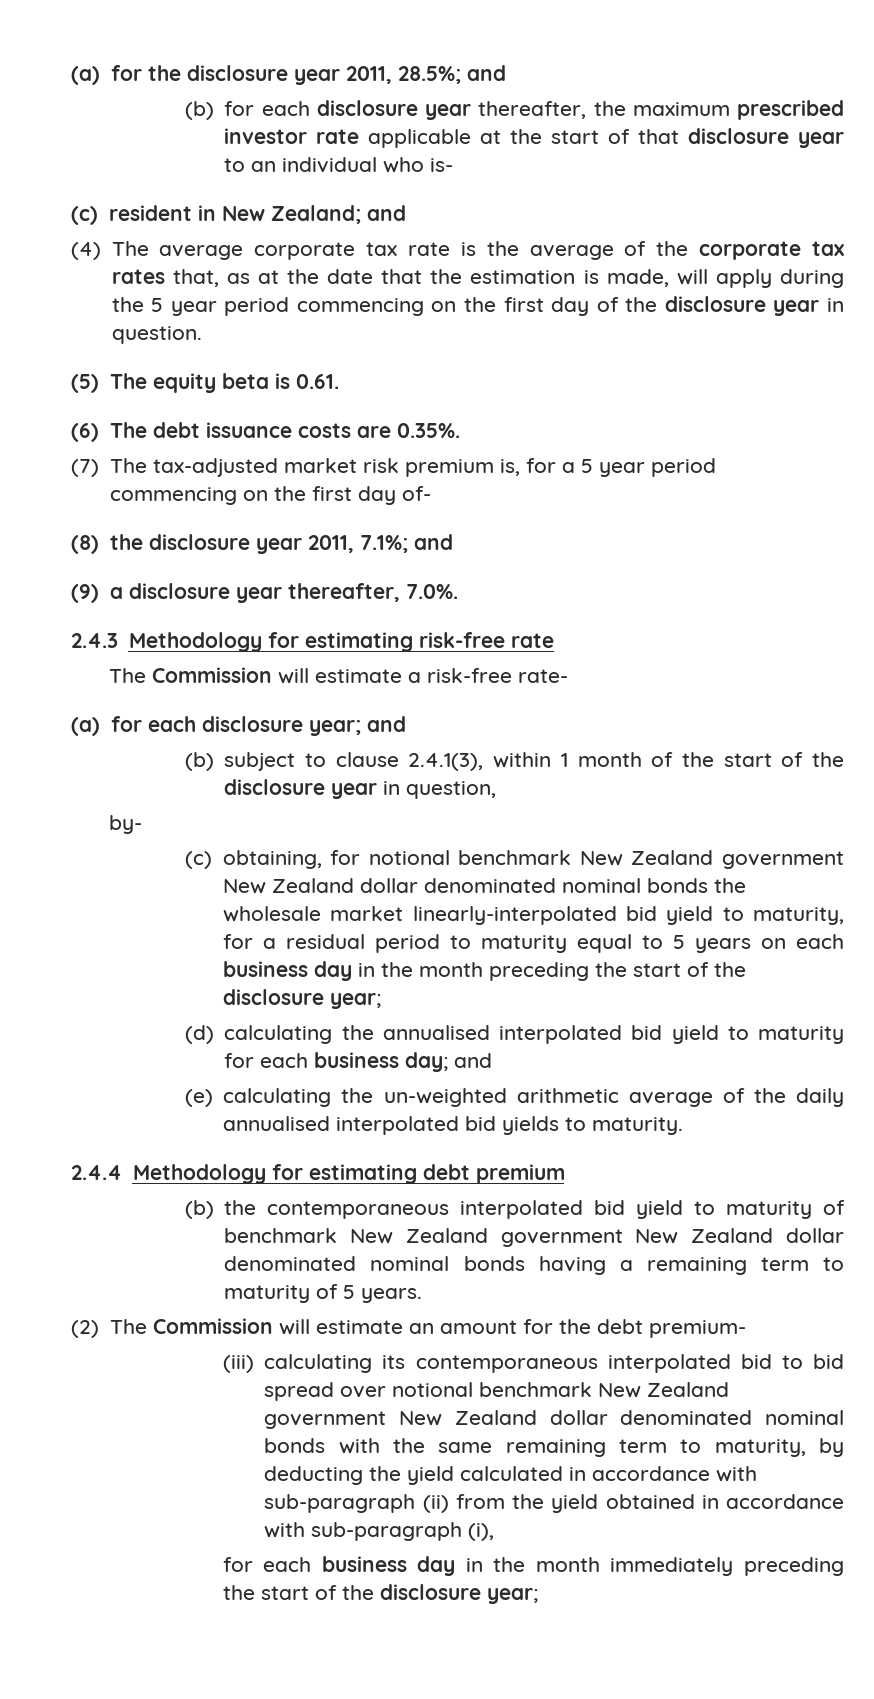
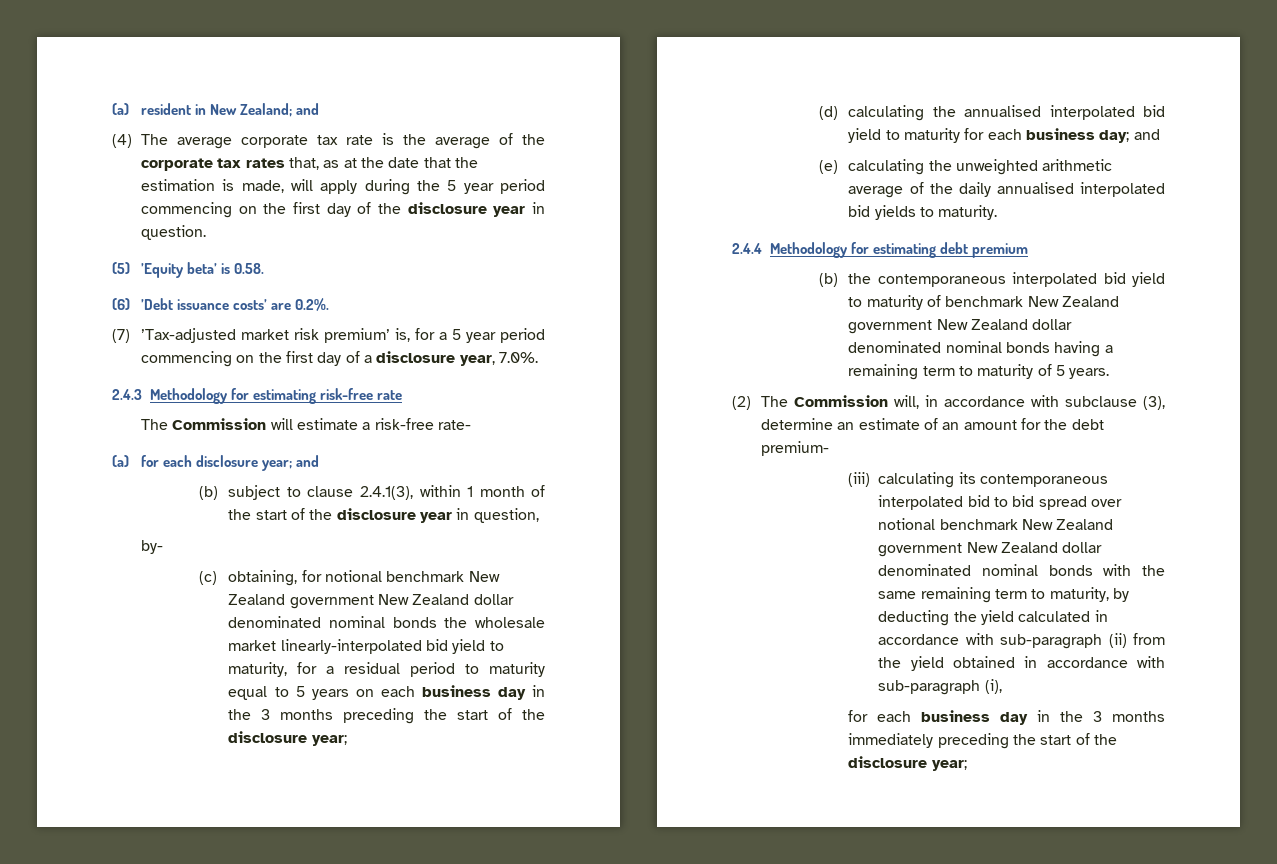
[71,65,506,85] [184,100,844,120] [224,128,844,148] [224,157,454,173] [71,206,98,225] (a) for the disclosure year 2011, 28.5%; and // (b) for each disclosure year thereafter, the maximum prescribed investor rate applicable at the start of that disclosure year to an individual who is- // (c) -> [112,103,129,115] (a)
[109,373,339,393] [71,422,460,442] The equity beta is 0.61. // (6) The debt issuance costs are 0.35%. -> [141,262,265,278] [112,298,330,311] ’Equity beta’ is 0.58. // (6) ’Debt issuance costs’ are 0.2%.
[109,458,278,477] The tax-adjusted -> [141,328,237,343] ’Tax-adjusted
[404,459,494,477] premium -> [324,328,391,343] premium’
[401,486,431,501] [71,534,453,554] [71,583,400,603] of- // (8) the disclosure year 2011, 7.1%; and // (9) a disclosure year thereafter, -> [345,351,495,366] of a disclosure year,
[418,962,483,977] month -> [261,709,334,720] 3 months
[383,1088,507,1107] un-weighted -> [956,159,1039,175] unweighted
[278,1319,403,1335] will estimate -> [894,395,1165,410] [761,418,939,430] will, in accordance with subclause (3), determine an estimate of
[535,1557,600,1572] month -> [1093,711,1165,722] 3 months

